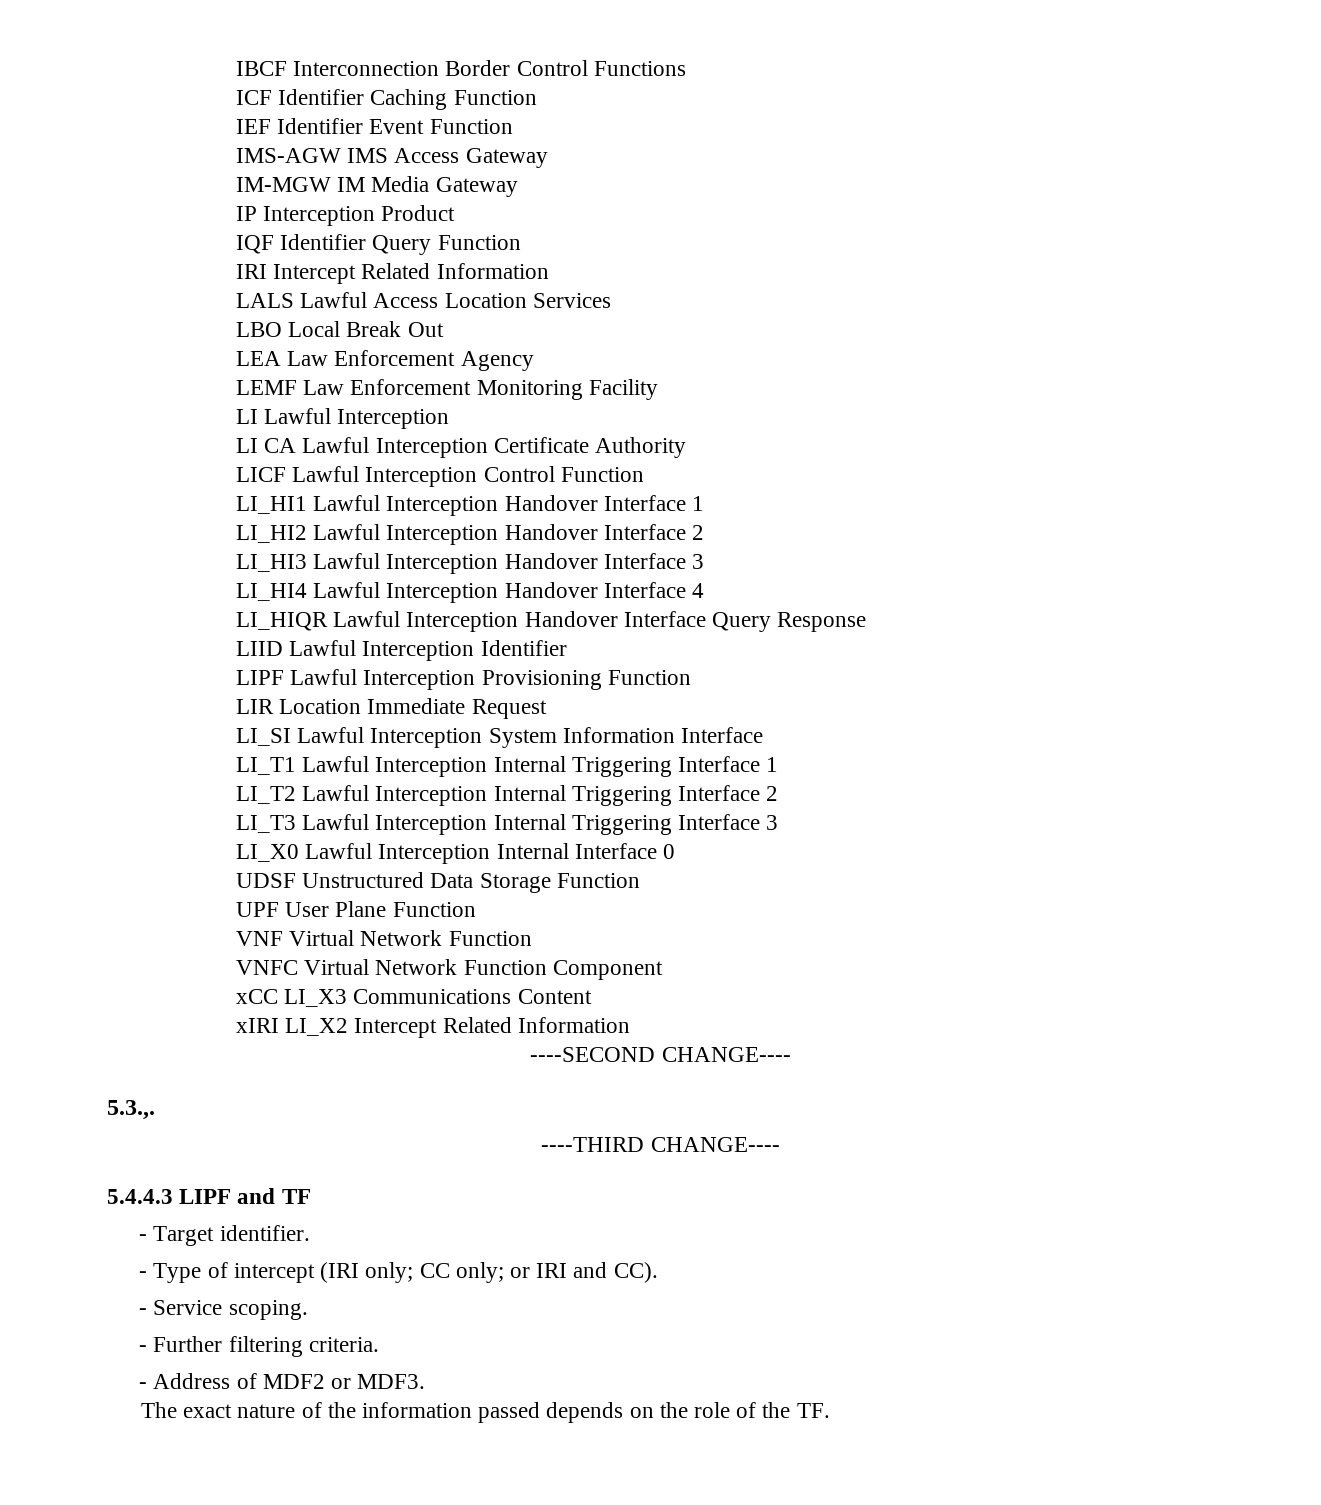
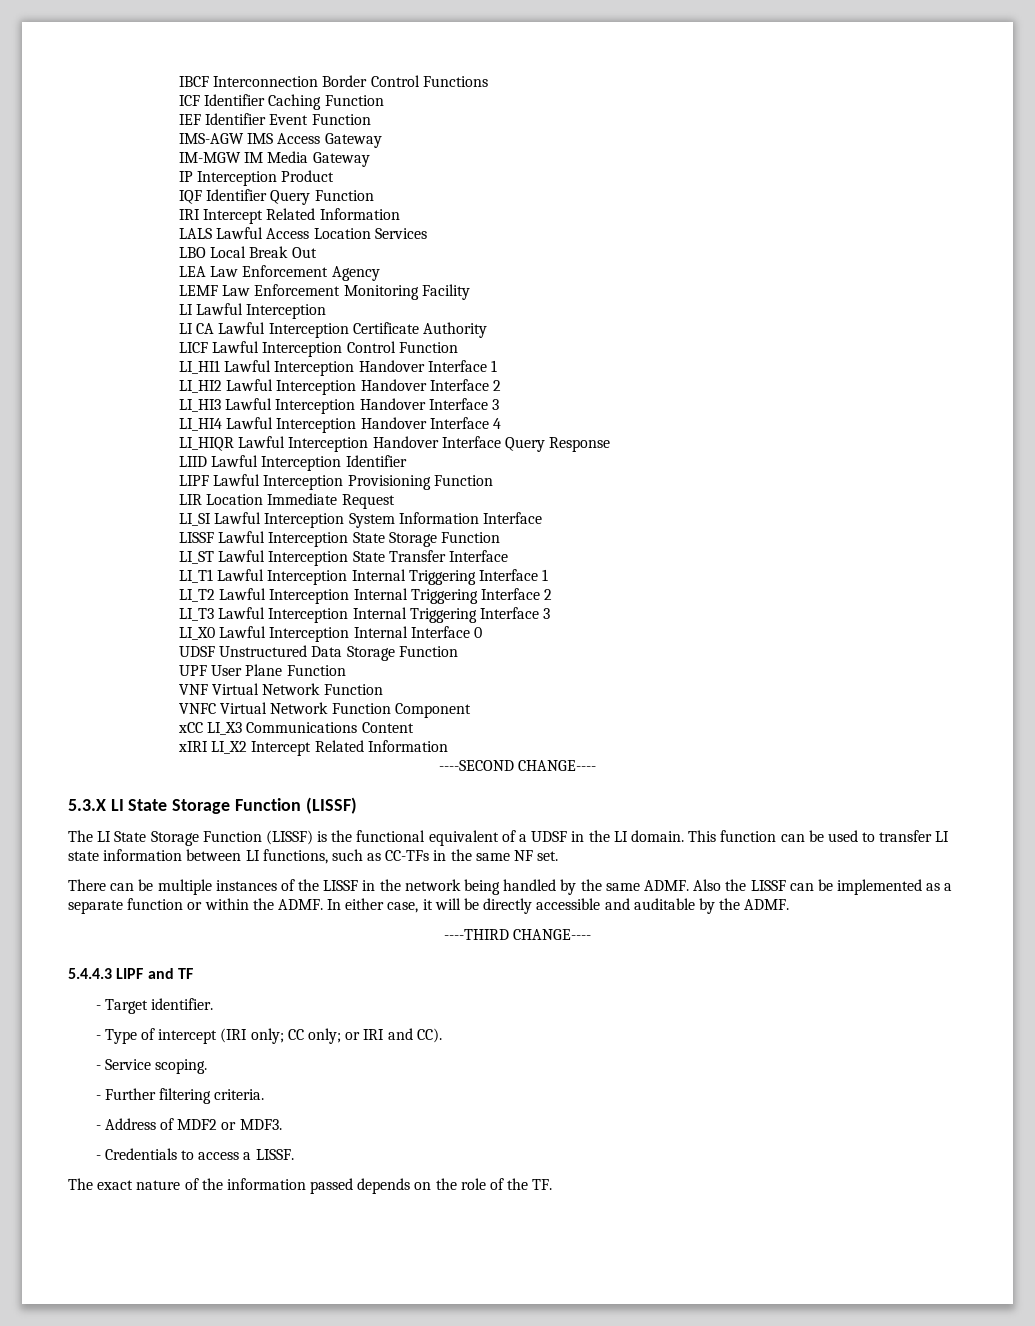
(764, 735) none -> [178,531,500,547] [178,550,508,566] // LISSF Lawful Interception State Storage Function // LI_ST Lawful Interception State Transfer Interface
[107,1100,155,1120] 5.3.,. -> [68,797,357,814] [68,830,950,846] [68,849,559,864] [68,879,953,895] [68,898,790,914] 5.3.X LI State Storage Function (LISSF) // The LI State Storage Function (LISSF) is the functional equivalent of a UDSF in the LI domain. This function can be used to transfer LI state information between LI functions, such as CC-TFs in the same NF set. // There can be multiple instances of the LISSF in the network being handled by the same ADMF. Also the LISSF can be implemented as a separate function or within the ADMF. In either case, it will be directly accessible and auditable by the ADMF.
(426, 1381) none -> [95,1148,294,1160] // - Credentials to access a LISSF.

